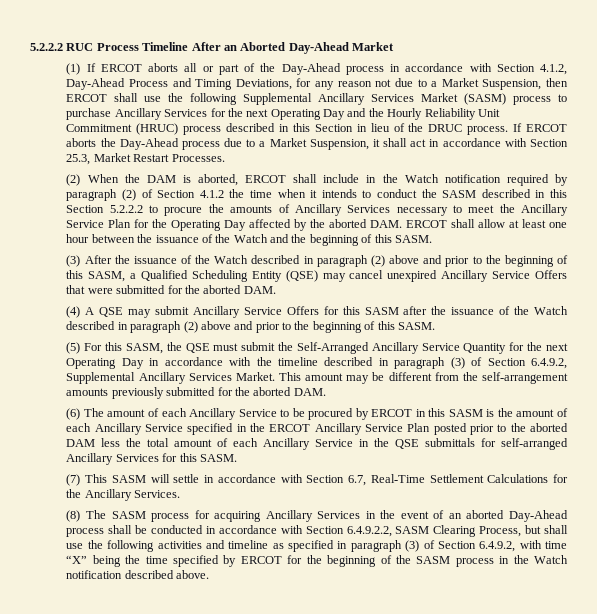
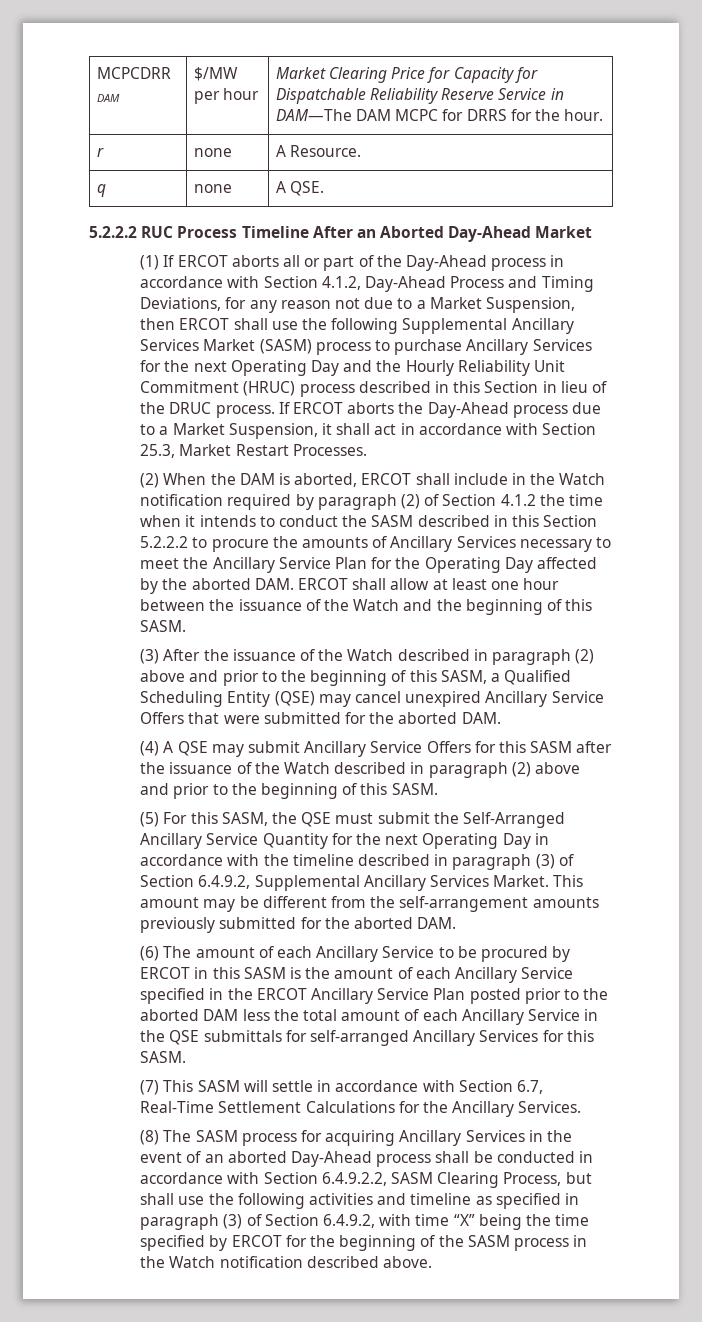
(30, 47) none -> [96,67,171,79] [96,94,120,102] [193,67,238,81] [193,88,259,104] [275,67,538,83] [275,88,564,104] [275,109,604,121] [96,147,104,157] [193,148,232,157] [275,145,361,157] [96,184,106,197] [193,184,232,193] [275,181,324,196] MCPCDRR DAM | $/MW per hour | Market Clearing Price for Capacity for Dispatchable Reliability Reserve Service in DAM—The DAM MCPC for DRRS for the hour. // r | none | A Resource. // q | none | A QSE. //

